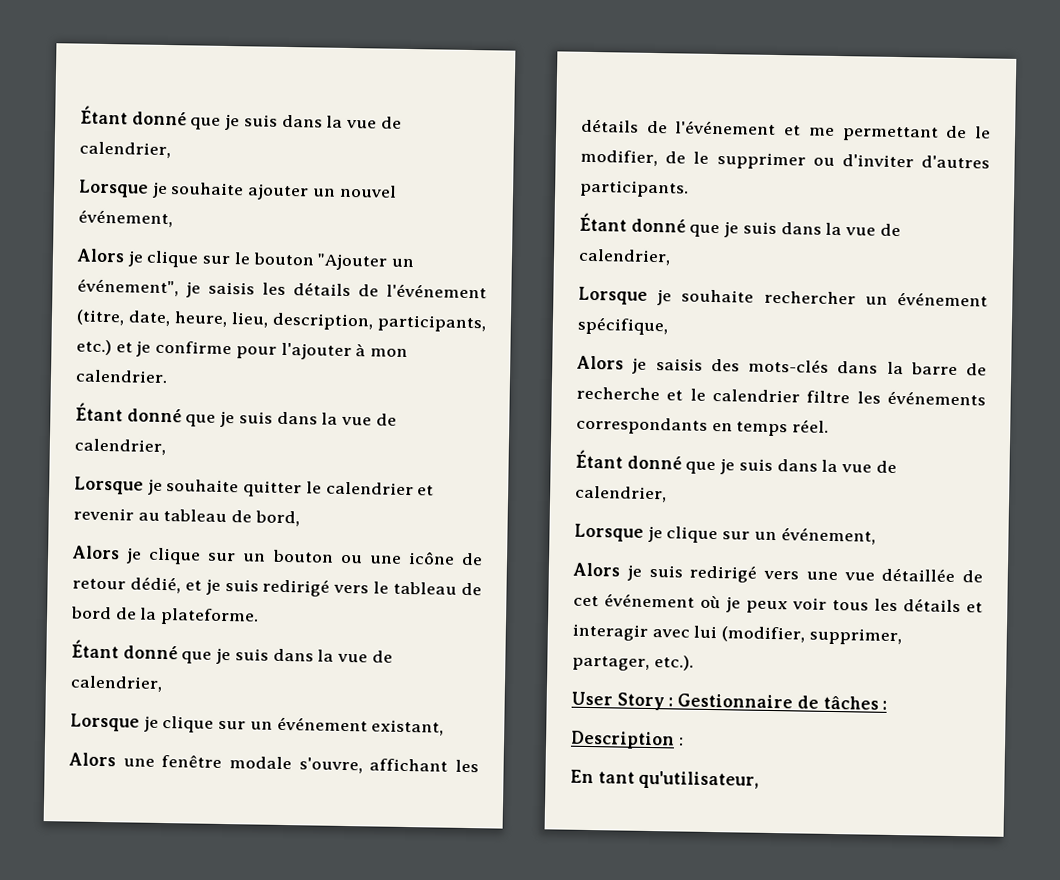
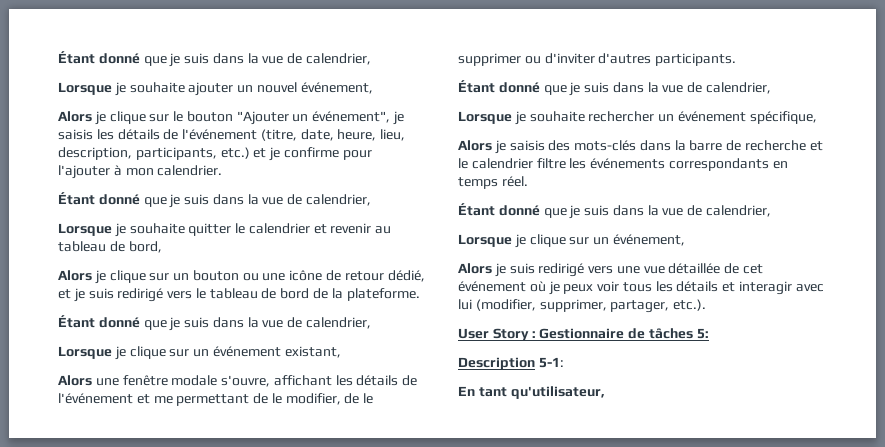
[882,700,888,710] : -> [696,328,709,339] 5:
[678,737,684,746] : -> [538,357,564,368] 5-1:

